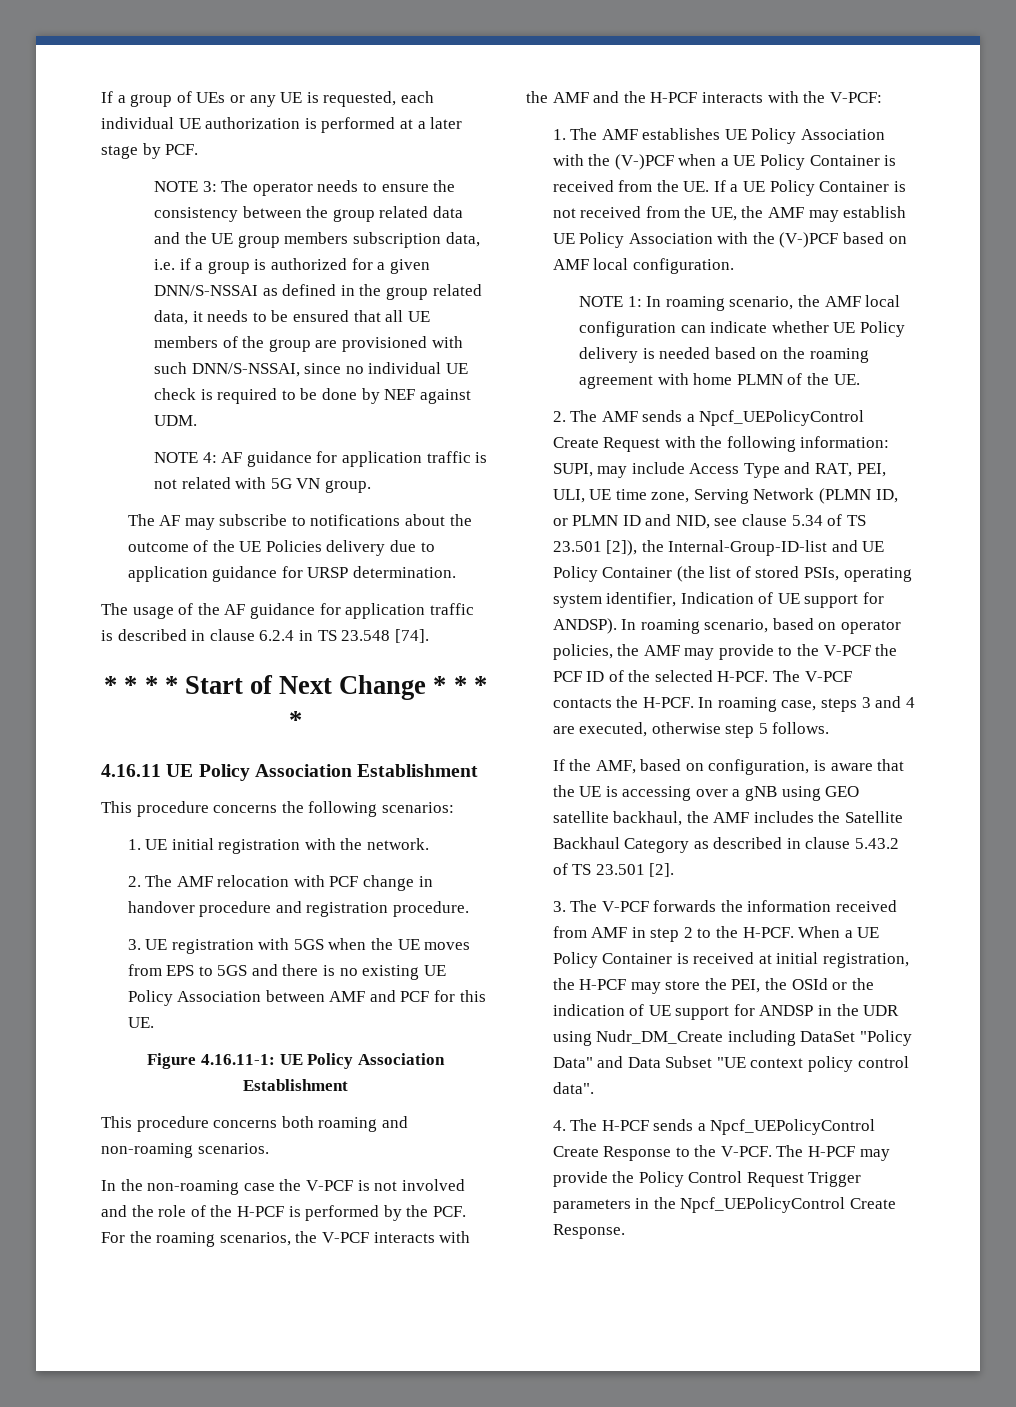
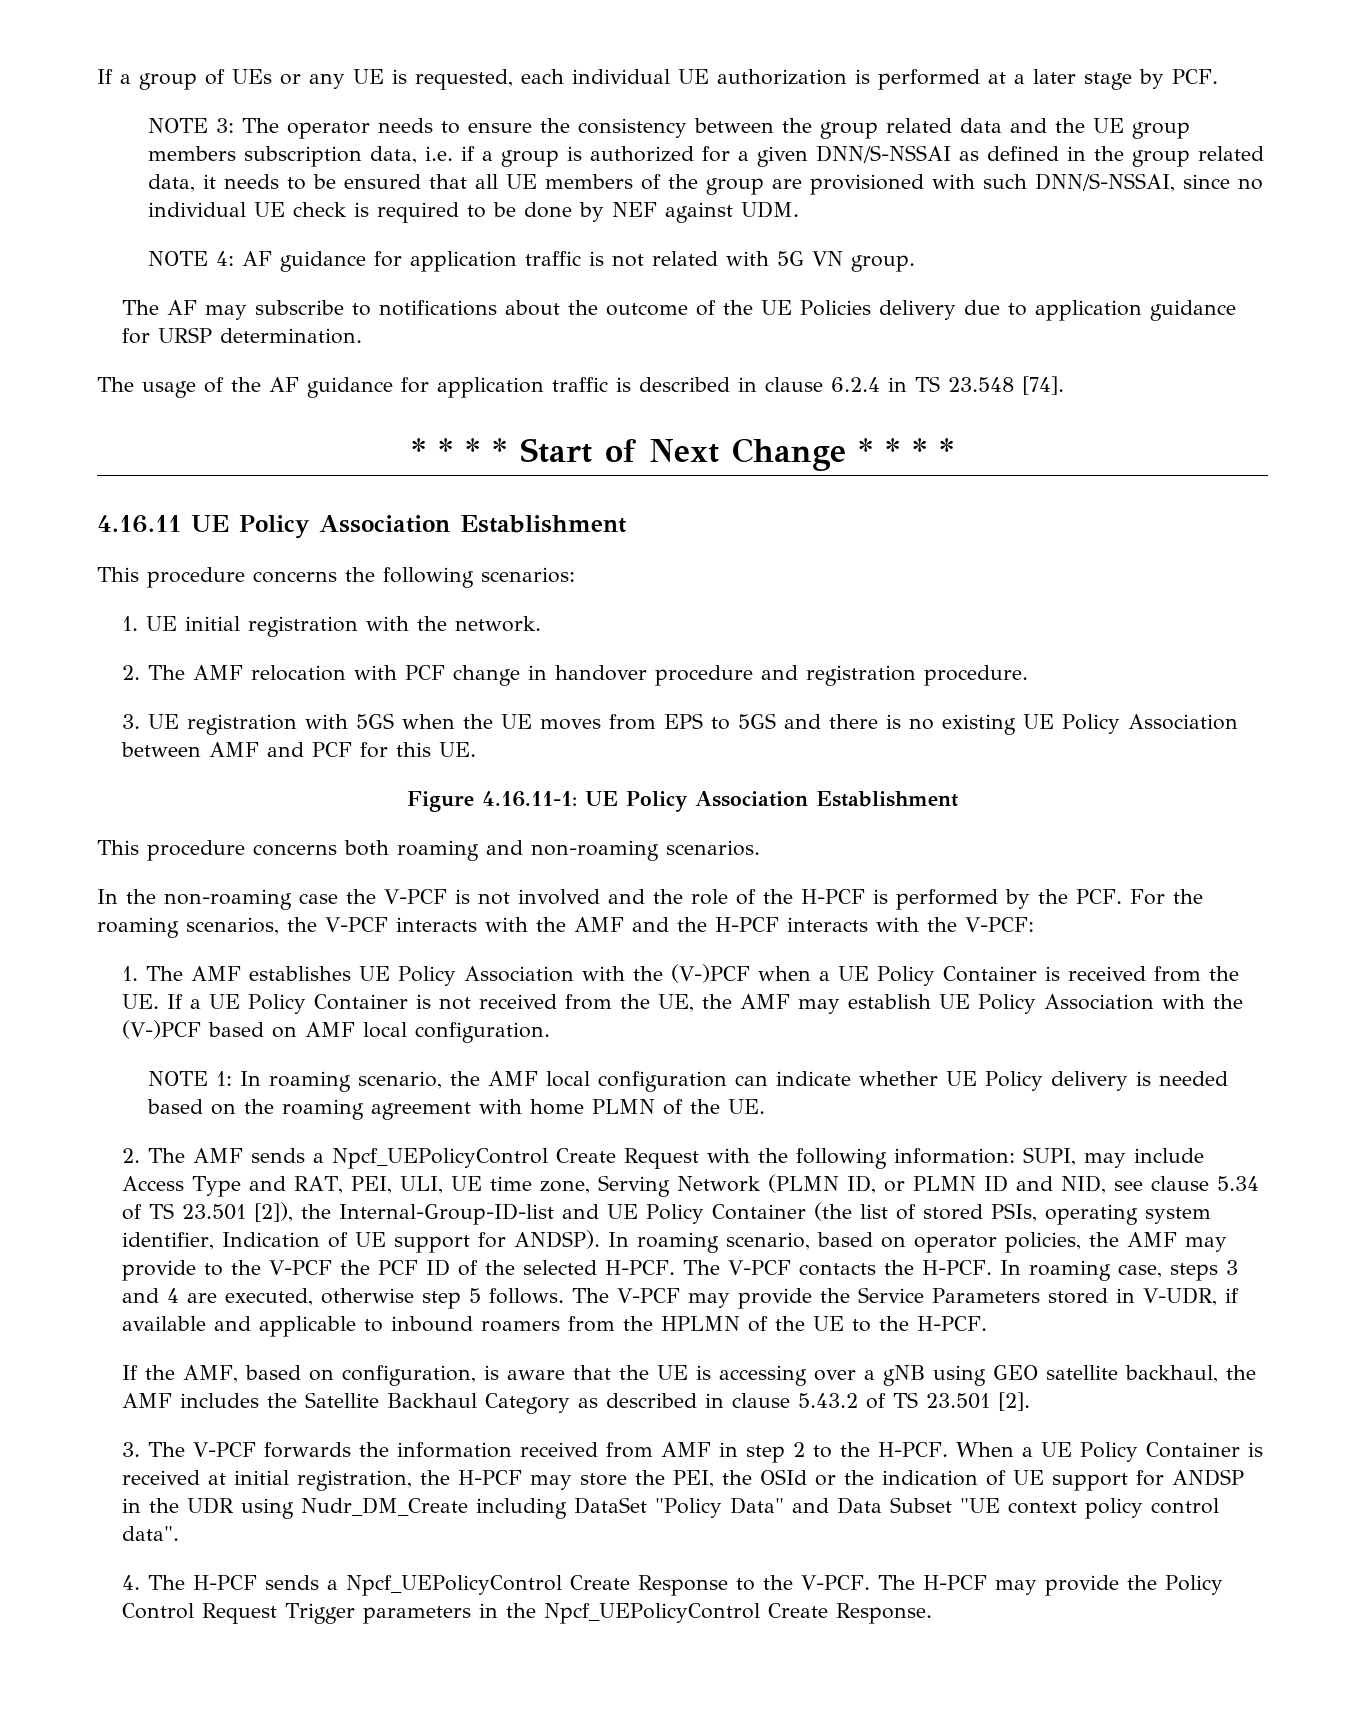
(830, 728) none -> [572,1287,1240,1309] [122,1316,988,1337] The V-PCF may provide the Service Parameters stored in V-UDR, if available and applicable to inbound roamers from the HPLMN of the UE to the H-PCF.

